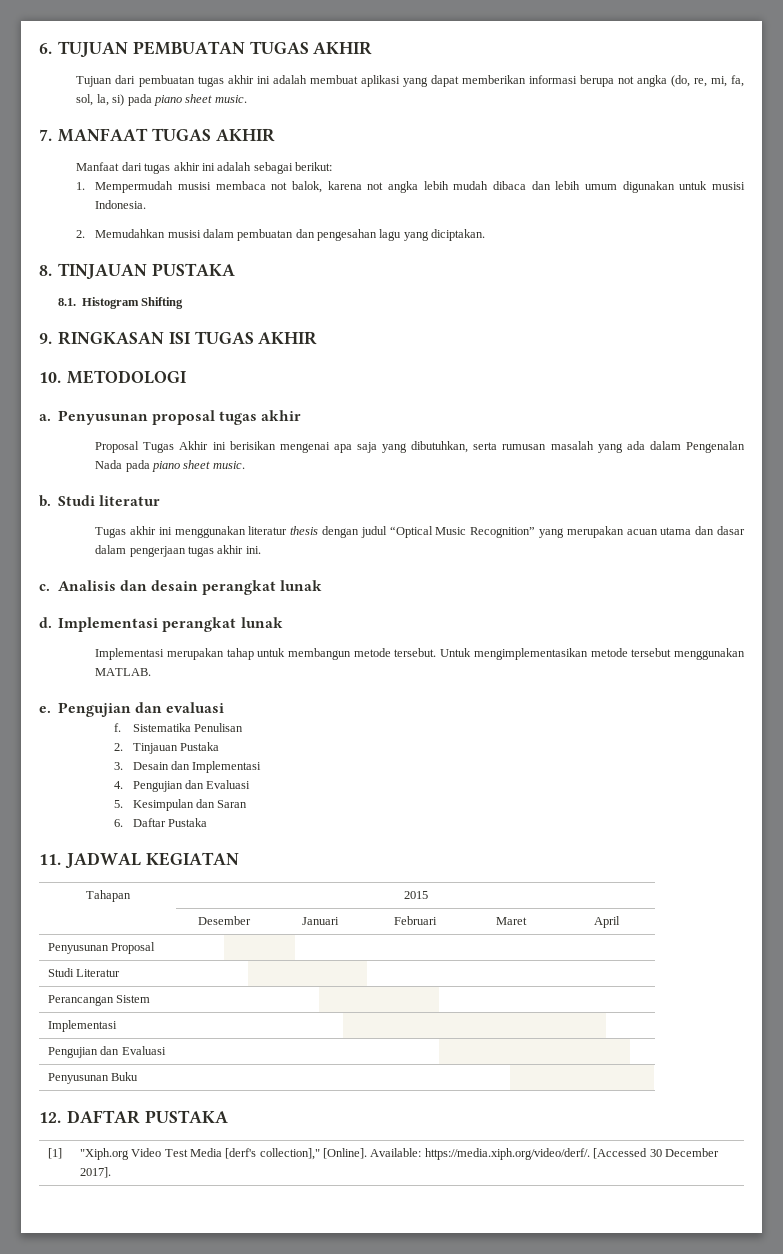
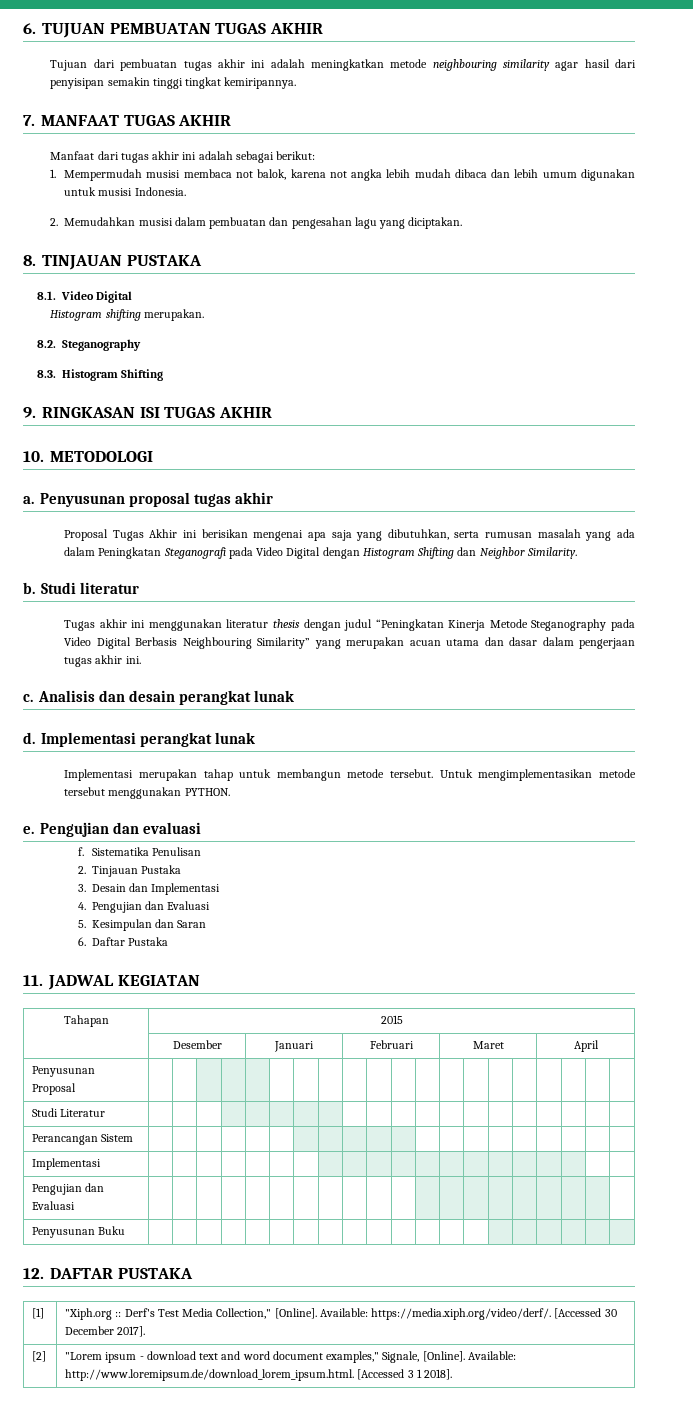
[309,75,744,87] [76,94,247,106] membuat aplikasi yang dapat memberikan informasi berupa not angka (do, re, mi, fa, sol, la, si) pada piano sheet music. -> [310,59,636,71] [50,77,297,89] meningkatkan metode neighbouring similarity agar hasil dari penyisipan semakin tinggi tingkat kemiripannya.
(76, 302) none -> [60,291,132,303] [50,309,204,321] [36,339,141,351] [36,370,56,378] Video Digital // Histogram shifting merupakan. // 8.2. Steganography // 8.3.
[686,441,745,453] [95,460,245,472] Pengenalan Nada pada piano sheet music. -> [98,547,577,559] Peningkatan Steganografi pada Video Digital dengan Histogram Shifting dan Neighbor Similarity.
[389,526,536,538] “Optical Music Recognition” -> [375,619,635,631] [64,637,311,649] “Peningkatan Kinerja Metode Steganography pada Video Digital Berbasis Neighbouring Similarity”
[95,668,152,676] MATLAB. -> [184,788,230,796] PYTHON.
[131,1148,320,1160] Video Test Media [derf's collection]," -> [115,1308,272,1319] :: Derf's Test Media Collection,"
(111, 1172) none -> [32,1351,47,1362] [65,1351,516,1363] [65,1369,453,1381] // [2] | "Lorem ipsum - download text and word document examples," Signale, [Online]. Available: http://www.loremipsum.de/download_lorem_ipsum.html. [Accessed 3 1 2018].

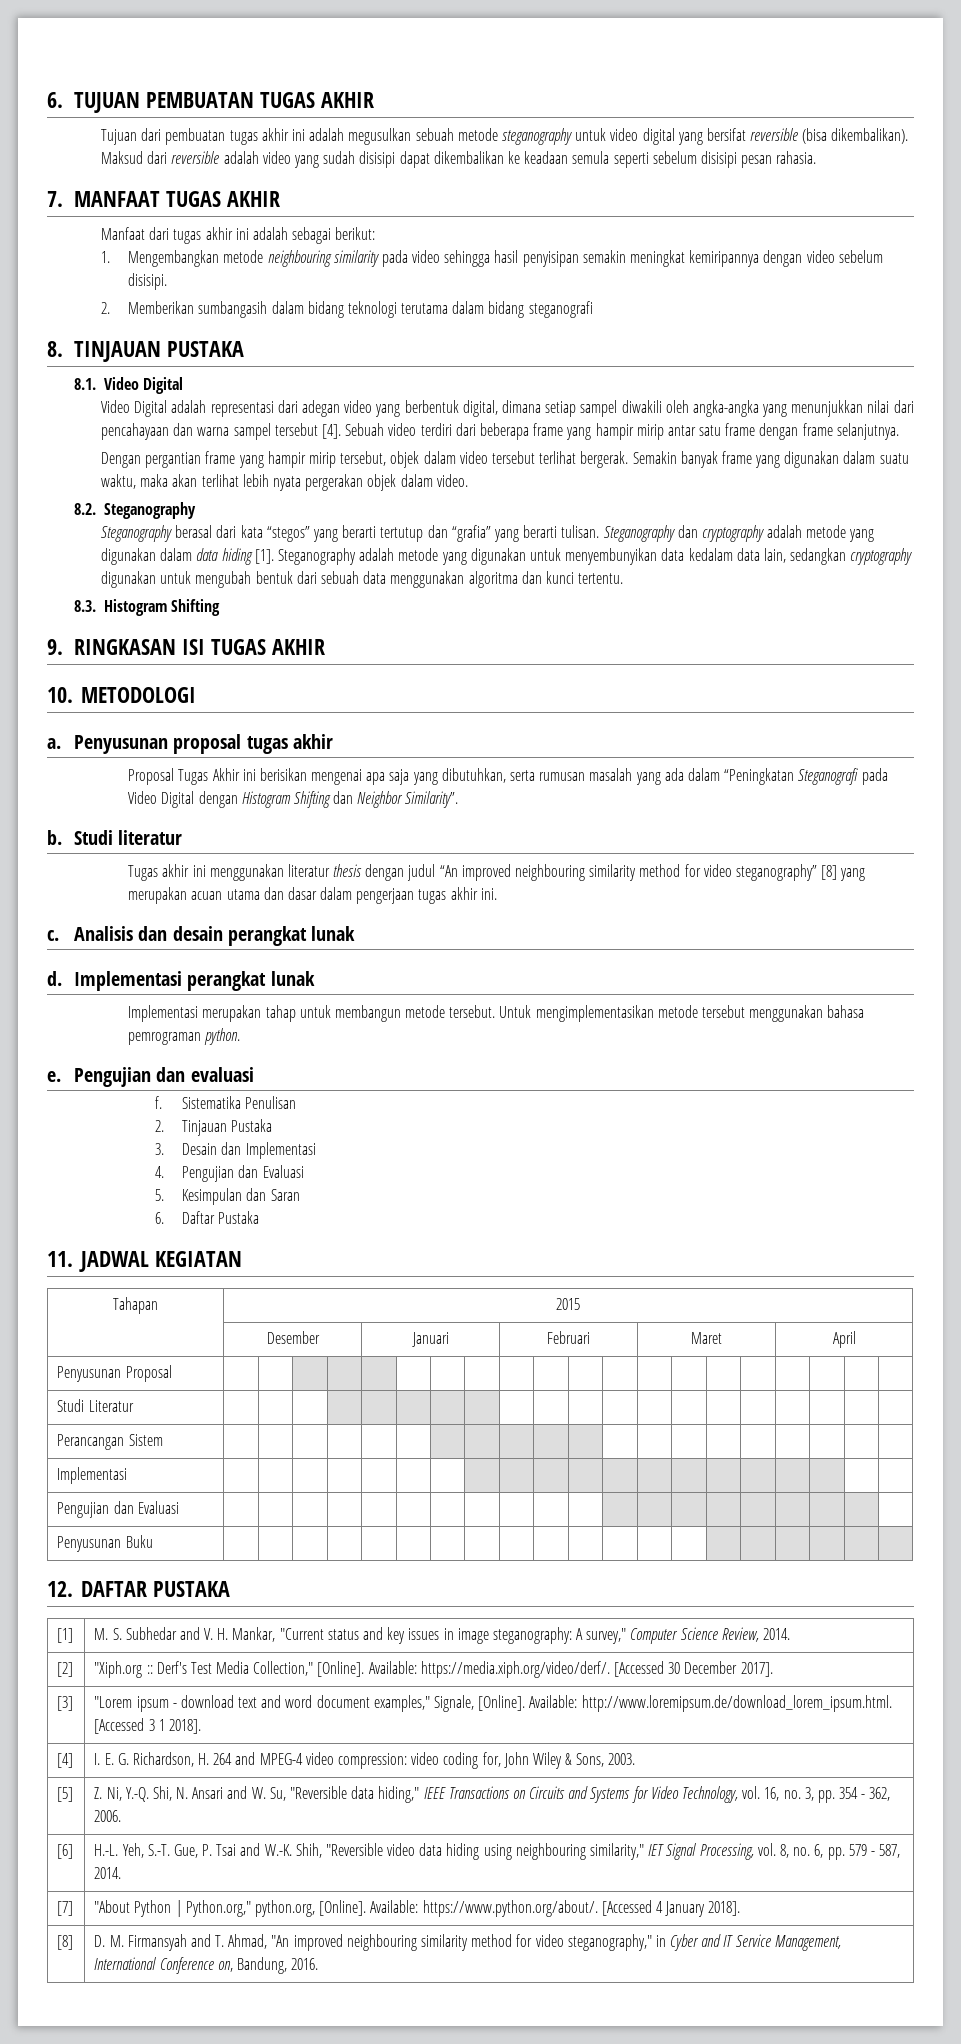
[310,59,636,71] [50,77,297,89] meningkatkan metode neighbouring similarity agar hasil dari penyisipan semakin tinggi tingkat kemiripannya. -> [348,128,909,145] [101,151,817,168] megusulkan sebuah metode steganography untuk video digital yang bersifat reversible (bisa dikembalikan). Maksud dari reversible adalah video yang sudah disisipi dapat dikembalikan ke keadaan semula seperti sebelum disisipi pesan rahasia.
[64,169,636,181] [64,187,186,196] [50,217,463,229] Mempermudah musisi membaca not balok, karena not angka lebih mudah dibaca dan lebih umum digunakan untuk musisi Indonesia. // 2. Memudahkan musisi dalam pembuatan dan pengesahan lagu yang diciptakan. -> [128,250,883,267] [128,273,168,290] [101,301,593,318] Mengembangkan metode neighbouring similarity pada video sehingga hasil penyisipan semakin meningkat kemiripannya dengan video sebelum disisipi. // 2. Memberikan sumbangasih dalam bidang teknologi terutama dalam bidang steganografi
[50,309,204,321] [36,339,141,351] Histogram shifting merupakan. // 8.2. Steganography -> [101,400,914,417] [101,423,899,440] [101,451,909,468] [101,474,468,491] [74,502,196,519] [101,525,875,542] [101,548,913,565] [101,571,624,588] Video Digital adalah representasi dari adegan video yang berbentuk digital, dimana setiap sampel diwakili oleh angka-angka yang menunjukkan nilai dari pencahayaan dan warna sampel tersebut [4]. Sebuah video terdiri dari beberapa frame yang hampir mirip antar satu frame dengan frame selanjutnya. // Dengan pergantian frame yang hampir mirip tersebut, objek dalam video tersebut terlihat bergerak. Semakin banyak frame yang digunakan dalam suatu waktu, maka akan terlihat lebih nyata pergerakan objek dalam video. // 8.2. Steganography // Steganography berasal dari kata “stegos” yang berarti tertutup dan “grafia” yang berarti tulisan. Steganography dan cryptography adalah metode yang digunakan dalam data hiding [1]. Steganography adalah metode yang digunakan untuk menyembunyikan data kedalam data lain, sedangkan cryptography digunakan untuk mengubah bentuk dari sebuah data menggunakan algoritma dan kunci tertentu.
[98,547,162,559] Peningkatan -> [724,768,795,785] “Peningkatan
[526,547,577,559] Similarity. -> [405,791,459,808] Similarity”.
[375,619,635,631] [64,637,311,649] “Peningkatan Kinerja Metode Steganography pada Video Digital Berbasis Neighbouring Similarity” -> [439,864,838,881] “An improved neighbouring similarity method for video steganography” [8]
[184,788,230,796] PYTHON. -> [827,1005,865,1018] [128,1028,241,1045] bahasa pemrograman python.
(45, 1313) none -> [94,1627,791,1644] [57,1662,74,1677] | M. S. Subhedar and V. H. Mankar, "Current status and key issues in image steganography: A survey," Computer Science Review, 2014. // [2]
[32,1351,47,1362] [2] -> [57,1696,74,1711] [3]
(453, 1374) none -> [57,1753,74,1768] [94,1752,636,1769] [57,1787,74,1802] [94,1786,891,1803] [94,1810,122,1822] [57,1844,74,1859] [94,1843,901,1860] [94,1867,122,1879] [57,1901,74,1916] [94,1900,741,1917] [57,1935,74,1950] [94,1934,841,1951] [94,1957,319,1974] // [4] | I. E. G. Richardson, H. 264 and MPEG-4 video compression: video coding for, John Wiley & Sons, 2003. // [5] | Z. Ni, Y.-Q. Shi, N. Ansari and W. Su, "Reversible data hiding," IEEE Transactions on Circuits and Systems for Video Technology, vol. 16, no. 3, pp. 354 - 362, 2006. // [6] | H.-L. Yeh, S.-T. Gue, P. Tsai and W.-K. Shih, "Reversible video data hiding using neighbouring similarity," IET Signal Processing, vol. 8, no. 6, pp. 579 - 587, 2014. // [7] | "About Python | Python.org," python.org, [Online]. Available: https://www.python.org/about/. [Accessed 4 January 2018]. // [8] | D. M. Firmansyah and T. Ahmad, "An improved neighbouring similarity method for video steganography," in Cyber and IT Service Management, International Conference on, Bandung, 2016.

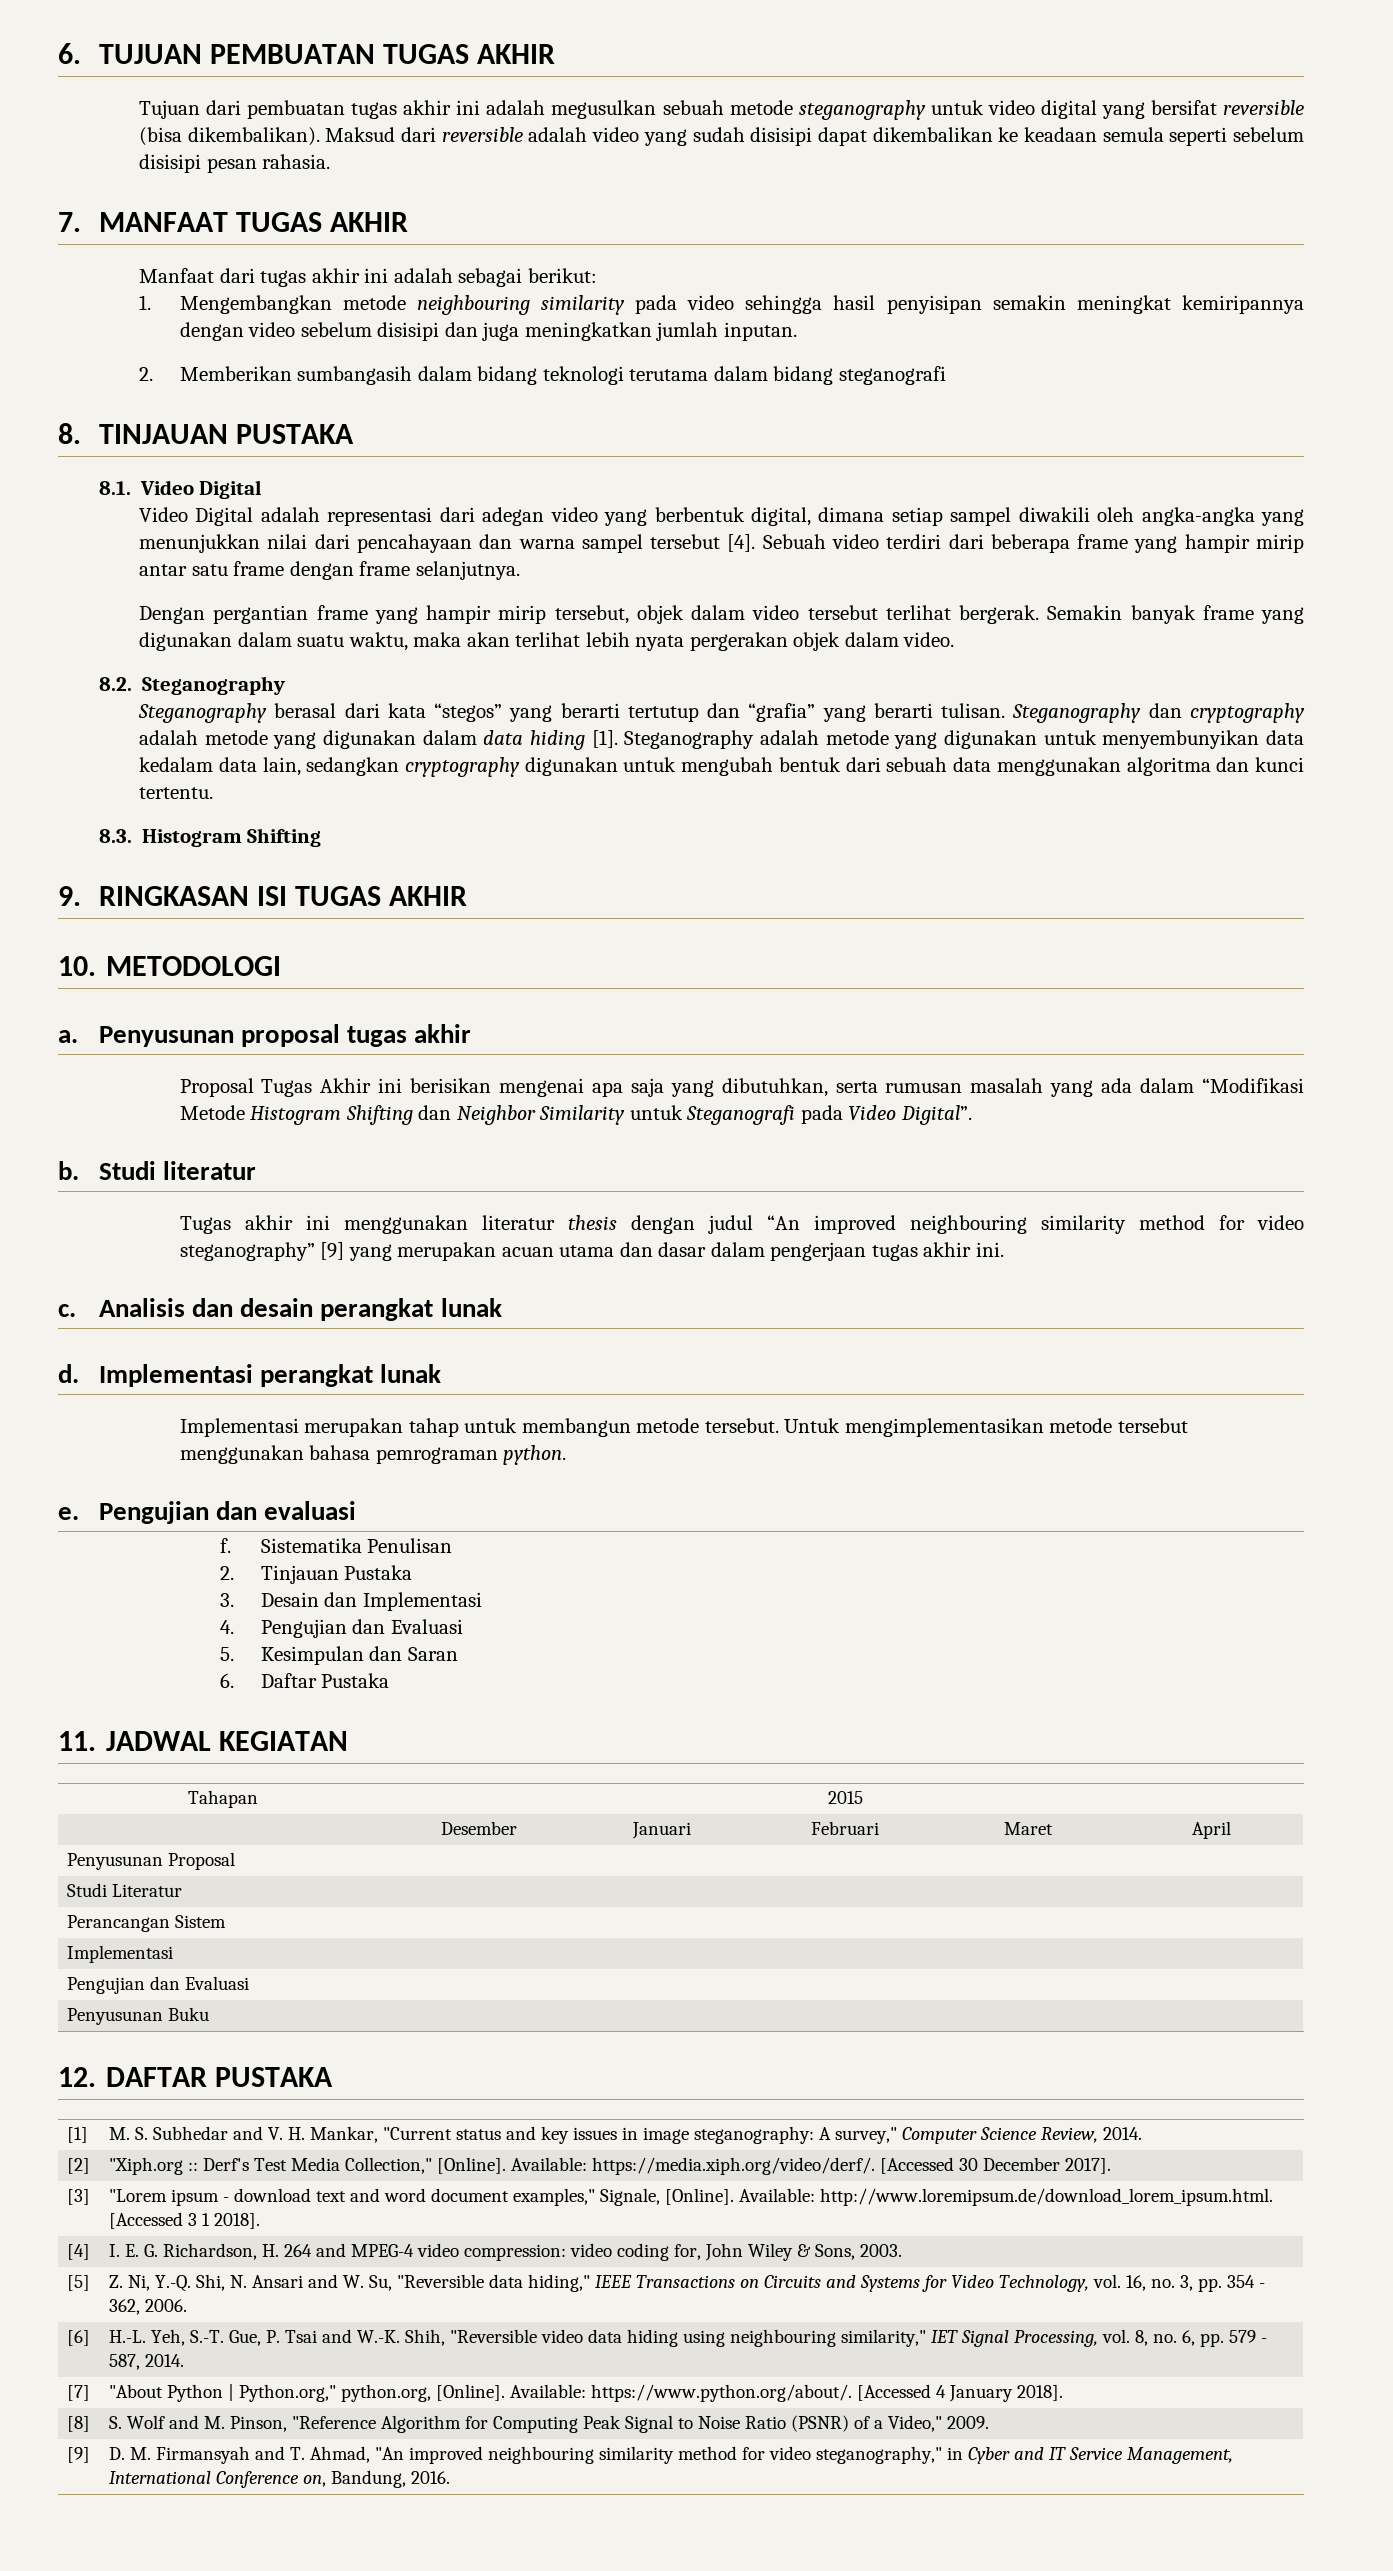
[128,273,168,290] disisipi. -> [377,322,797,341] disisipi dan juga meningkatkan jumlah inputan.
[724,768,888,785] [128,791,459,808] “Peningkatan Steganografi pada Video Digital dengan Histogram Shifting dan Neighbor Similarity”. -> [1202,1078,1305,1093] [179,1105,972,1125] “Modifikasi Metode Histogram Shifting dan Neighbor Similarity untuk Steganografi pada Video Digital”.
[821,865,838,880] [8] -> [320,1242,345,1260] [9]
(74, 1942) none -> [109,2415,989,2433] [67,2447,91,2463] | S. Wolf and M. Pinson, "Reference Algorithm for Computing Peak Signal to Noise Ratio (PSNR) of a Video," 2009. // [9]

